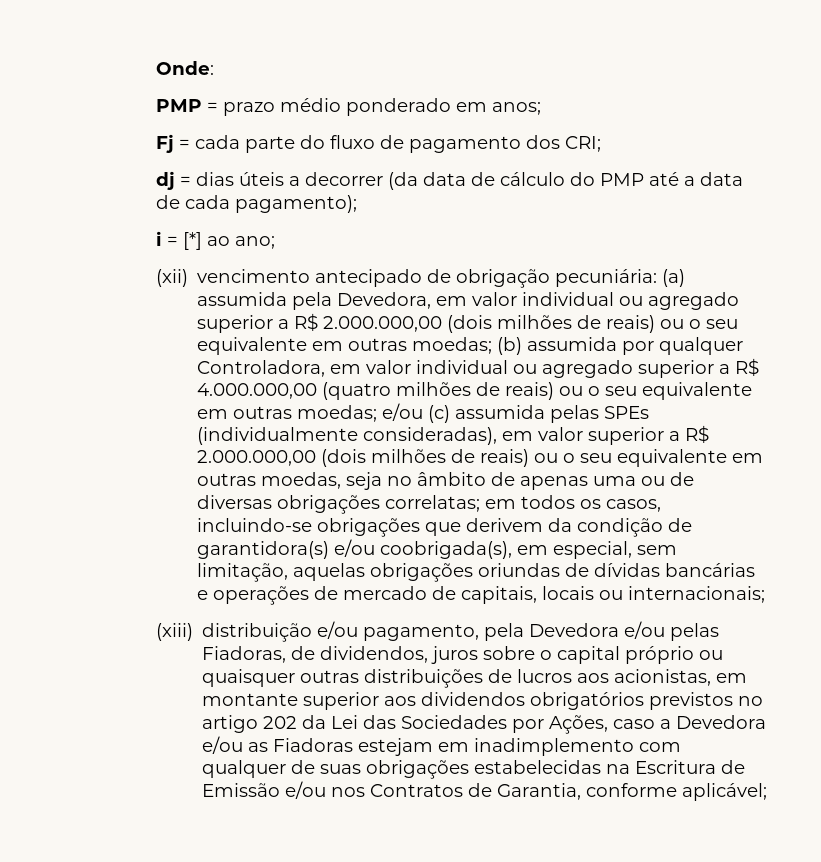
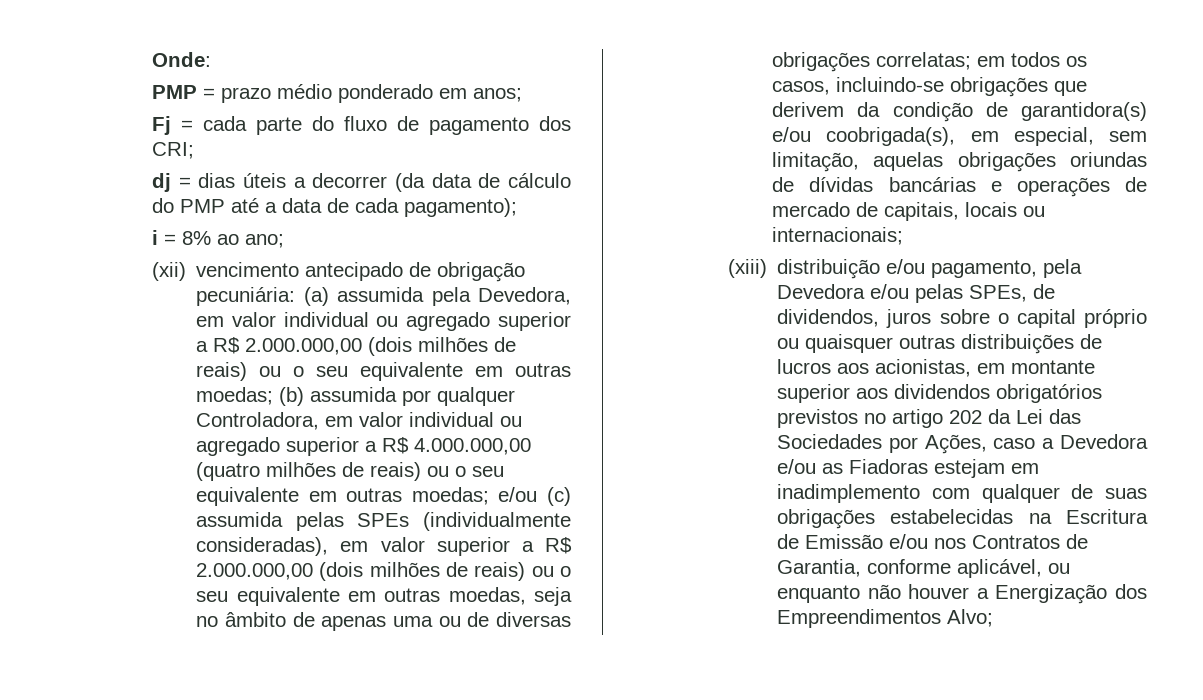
[182,232,202,250] [*] -> [181,231,211,245] 8%
[201,646,286,663] Fiadoras, -> [969,285,1028,302] SPEs,
[681,783,767,801] aplicável; -> [957,559,1071,578] [777,584,1147,604] [777,609,994,628] aplicável, ou enquanto não houver a Energização dos Empreendimentos Alvo;

